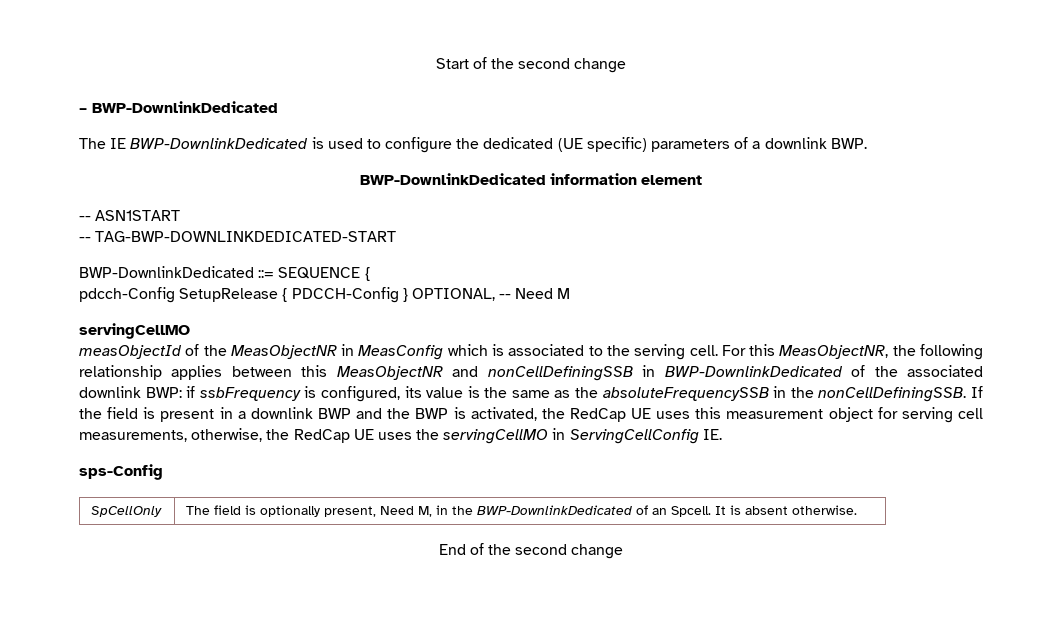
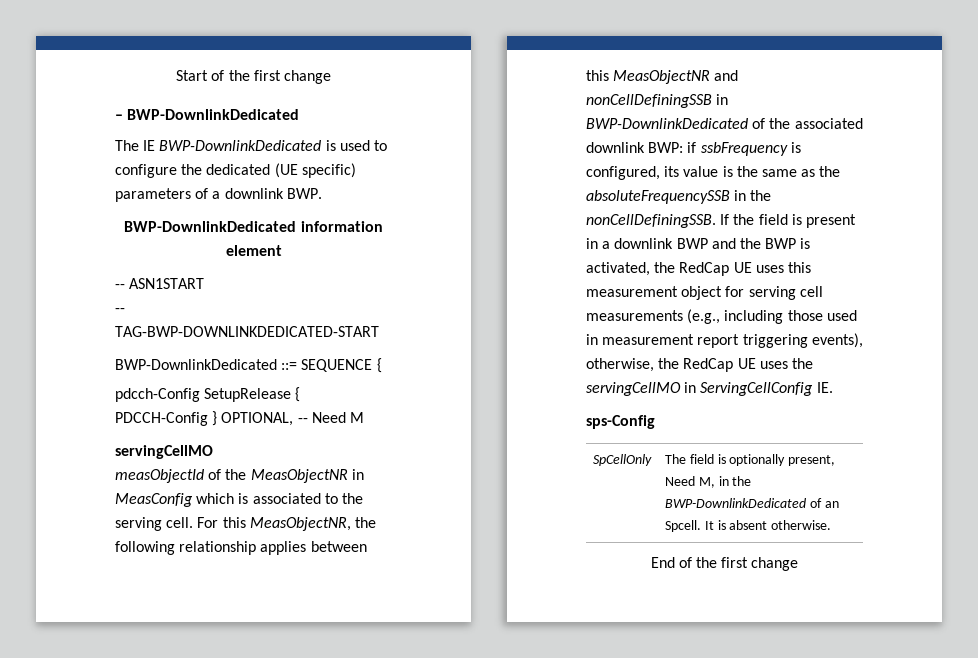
[518,58,571,69] second -> [253,70,281,81] first
[79,430,187,442] measurements, -> [586,309,857,324] [586,333,863,348] measurements (e.g., including those used in measurement report triggering events),
[515,544,568,555] second -> [721,557,749,568] first

